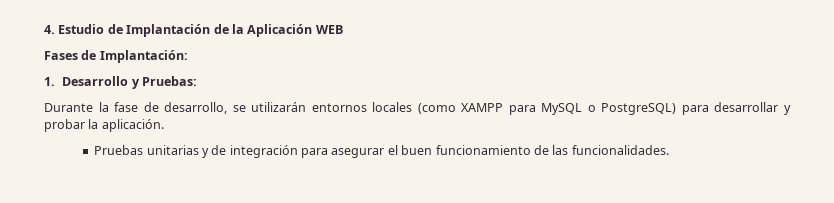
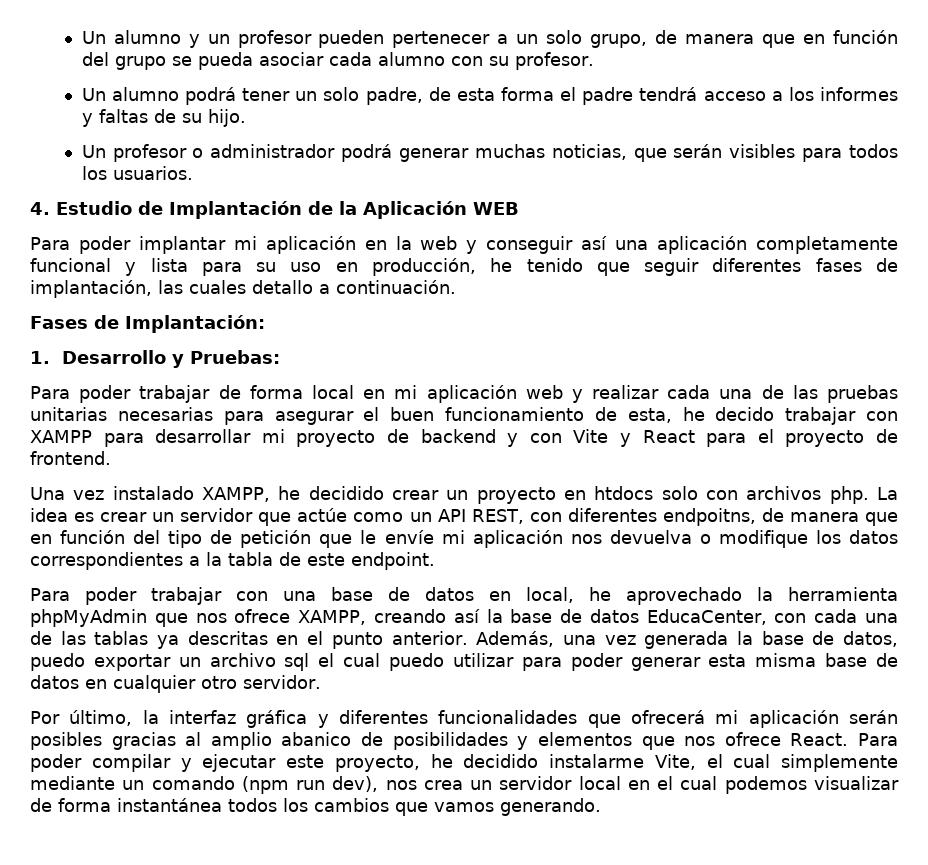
(44, 29) none -> [81,30,898,48] [81,52,594,70] [81,87,898,105] [81,109,246,127] [81,144,899,162] [81,166,193,180] Un alumno y un profesor pueden pertenecer a un solo grupo, de manera que en función del grupo se pueda asociar cada alumno con su profesor. // Un alumno podrá tener un solo padre, de esta forma el padre tendrá acceso a los informes y faltas de su hijo. // Un profesor o administrador podrá generar muchas noticias, que serán visibles para todos los usuarios. //
(343, 29) none -> [30,236,898,254] [30,258,899,276] [30,280,456,298] // Para poder implantar mi aplicación en la web y conseguir así una aplicación completamente funcional y lista para su uso en producción, he tenido que seguir diferentes fases de implantación, las cuales detallo a continuación.
[44,102,791,115] [44,119,164,132] [94,145,298,158] Durante la fase de desarrollo, se utilizarán entornos locales (como XAMPP para MySQL o PostgreSQL) para desarrollar y probar la aplicación. // Pruebas unitarias y de integración -> [30,385,898,403] [30,407,213,421] Para poder trabajar de forma local en mi aplicación web y realizar cada una de las pruebas unitarias necesarias
[552,145,669,155] las funcionalidades. -> [627,407,899,425] [30,429,899,447] [30,451,111,465] [30,486,899,504] [30,508,898,526] [30,530,898,548] [30,552,435,570] [30,587,898,605] [30,609,899,627] [30,631,898,649] [30,653,899,671] [30,675,321,693] [30,710,899,728] [30,732,899,750] [30,754,898,772] [30,776,899,794] [30,798,601,816] esta, he decido trabajar con XAMPP para desarrollar mi proyecto de backend y con Vite y React para el proyecto de frontend. // Una vez instalado XAMPP, he decidido crear un proyecto en htdocs solo con archivos php. La idea es crear un servidor que actúe como un API REST, con diferentes endpoitns, de manera que en función del tipo de petición que le envíe mi aplicación nos devuelva o modifique los datos correspondientes a la tabla de este endpoint. // Para poder trabajar con una base de datos en local, he aprovechado la herramienta phpMyAdmin que nos ofrece XAMPP, creando así la base de datos EducaCenter, con cada una de las tablas ya descritas en el punto anterior. Además, una vez generada la base de datos, puedo exportar un archivo sql el cual puedo utilizar para poder generar esta misma base de datos en cualquier otro servidor. // Por último, la interfaz gráfica y diferentes funcionalidades que ofrecerá mi aplicación serán posibles gracias al amplio abanico de posibilidades y elementos que nos ofrece React. Para poder compilar y ejecutar este proyecto, he decidido instalarme Vite, el cual simplemente mediante un comando (npm run dev), nos crea un servidor local en el cual podemos visualizar de forma instantánea todos los cambios que vamos generando.

